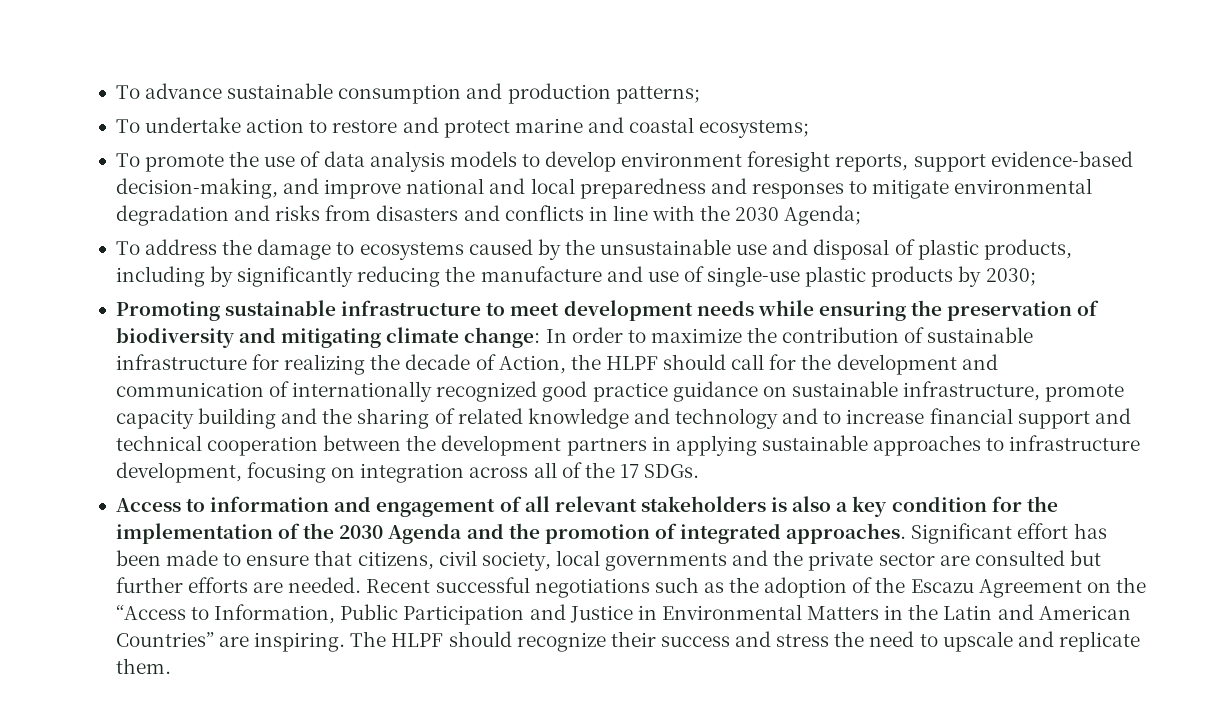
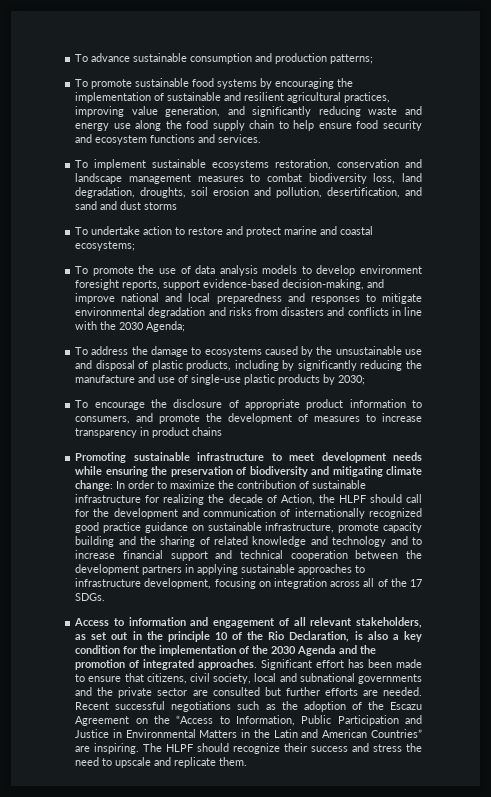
(700, 95) none -> [75,78,354,89] [75,92,391,103] [75,106,422,117] [75,120,422,131] [75,134,262,145] [75,159,422,170] [75,173,422,184] [75,187,422,198] [75,201,178,210] // To promote sustainable food systems by encouraging the implementation of sustainable and resilient agricultural practices, improving value generation, and significantly reducing waste and energy use along the food supply chain to help ensure food security and ecosystem functions and services. // To implement sustainable ecosystems restoration, conservation and landscape management measures to combat biodiversity loss, land degradation, droughts, soil erosion and pollution, desertification, and sand and dust storms
(1036, 277) none -> [75,399,422,410] [75,413,422,424] [75,427,223,438] // To encourage the disclosure of appropriate product information to consumers, and promote the development of measures to increase transparency in product chains
[640,496,766,512] stakeholders -> [356,617,422,628] [75,631,350,642] stakeholders, as set out in the principle 10 of the Rio Declaration,
(600, 558) none -> [279,673,355,682] and subnational

